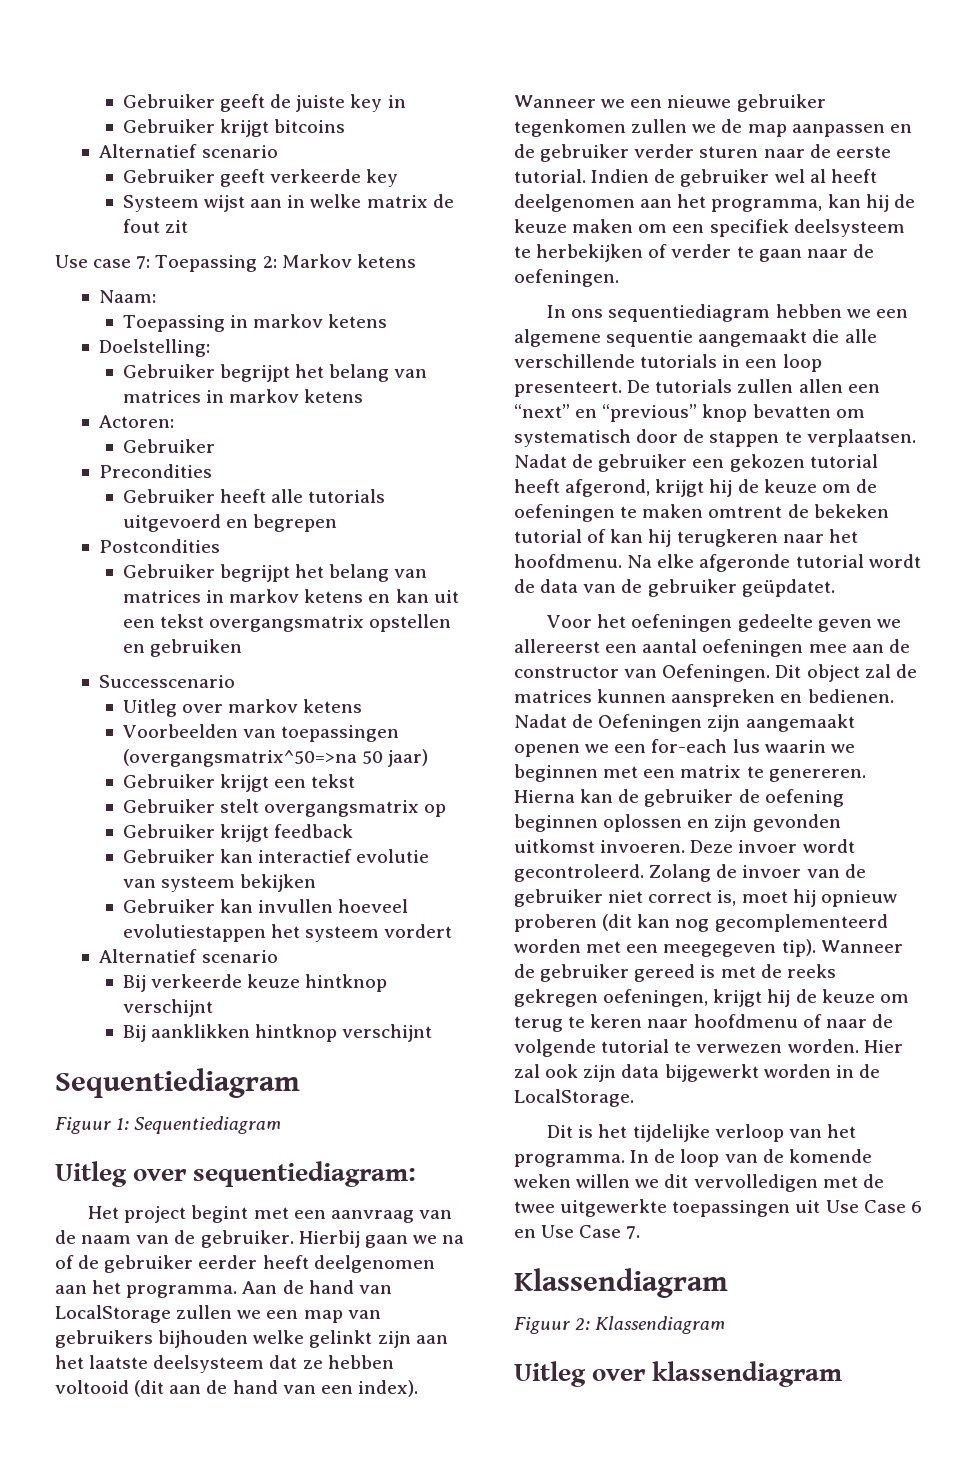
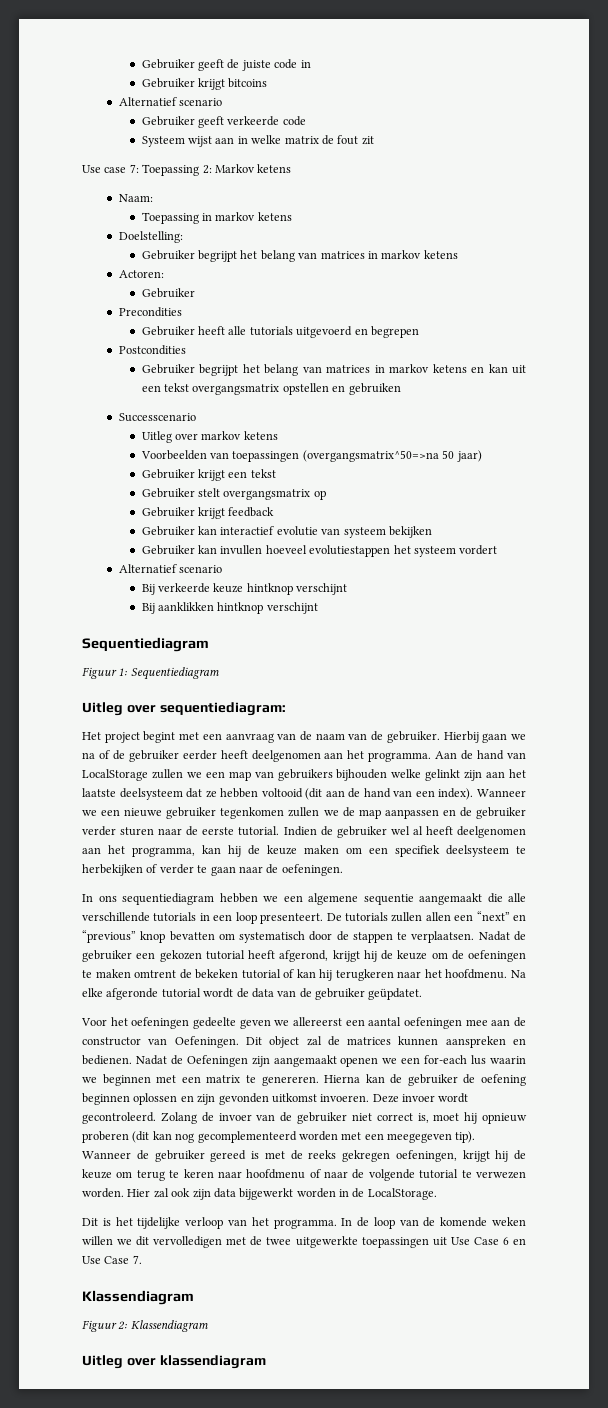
[350,94,383,112] key -> [274,59,298,69] code
[366,169,399,187] key -> [282,116,306,126] code

